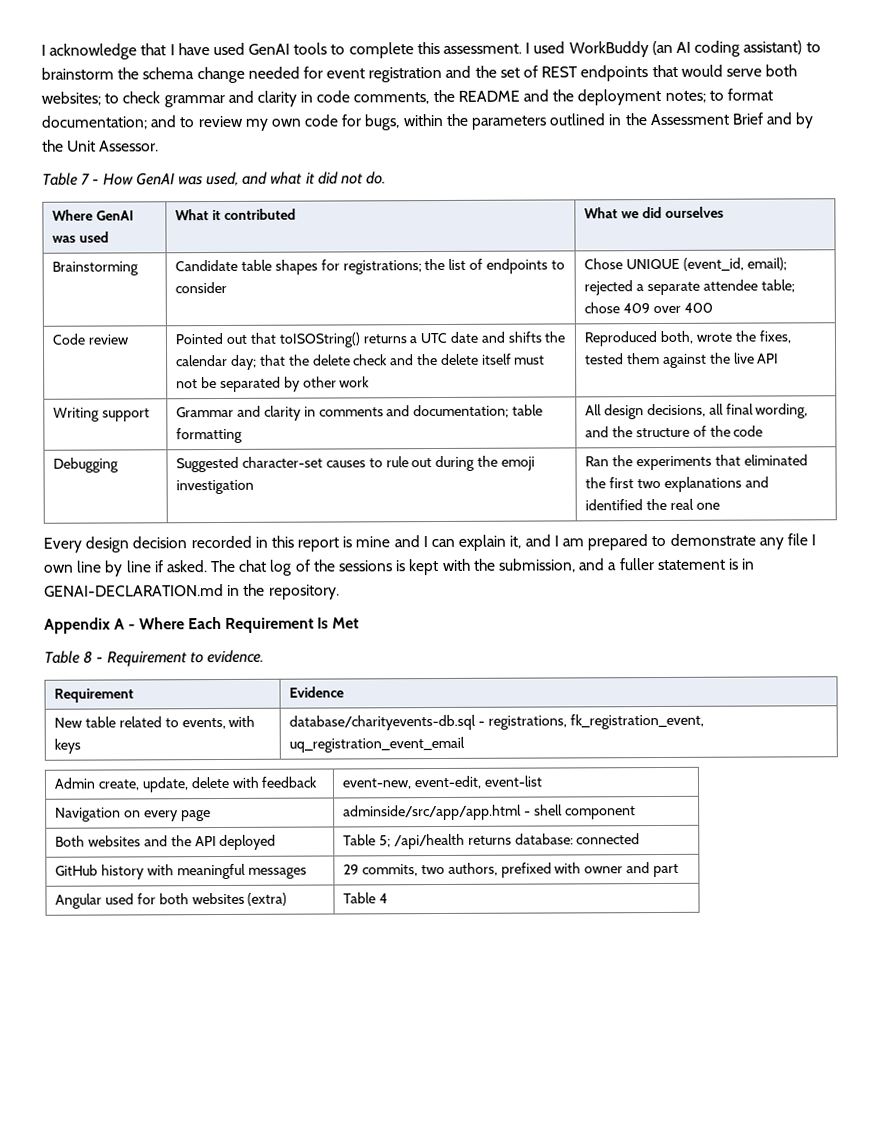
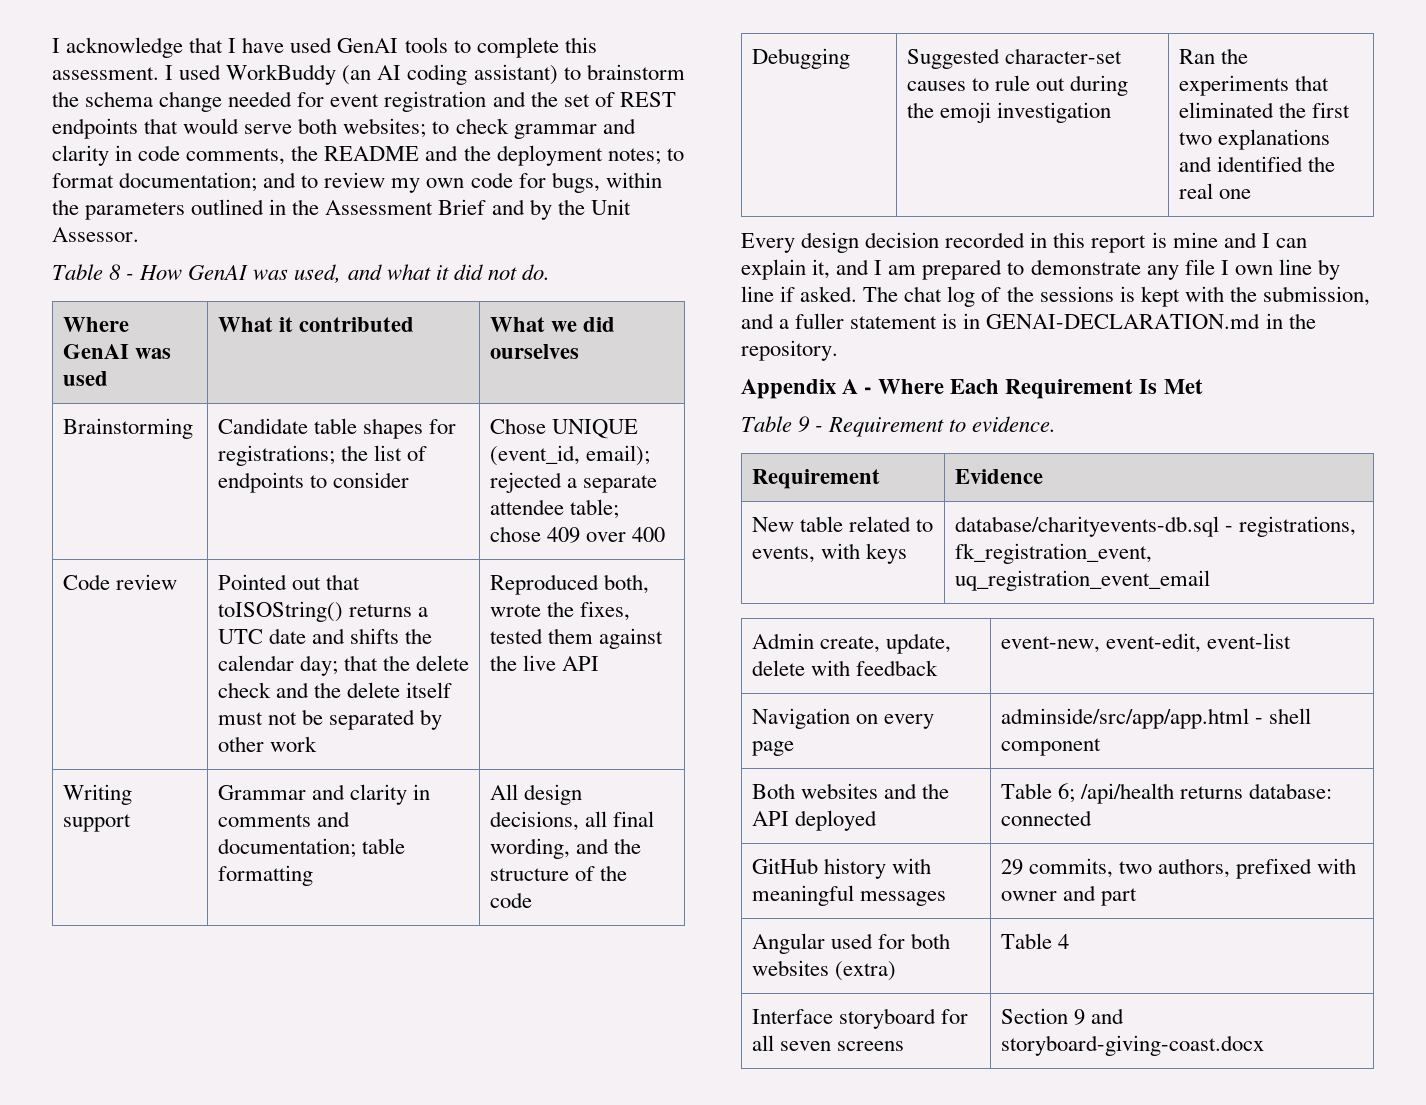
[81,173,92,185] 7 -> [109,264,122,280] 8
[83,650,94,664] 8 -> [798,416,811,432] 9
[379,835,392,848] 5; -> [1057,783,1075,803] 6;
(389, 898) none -> [751,1008,968,1029] [751,1035,904,1051] [1000,1008,1124,1025] [1000,1035,1264,1056] // Interface storyboard for all seven screens | Section 9 and storyboard-giving-coast.docx

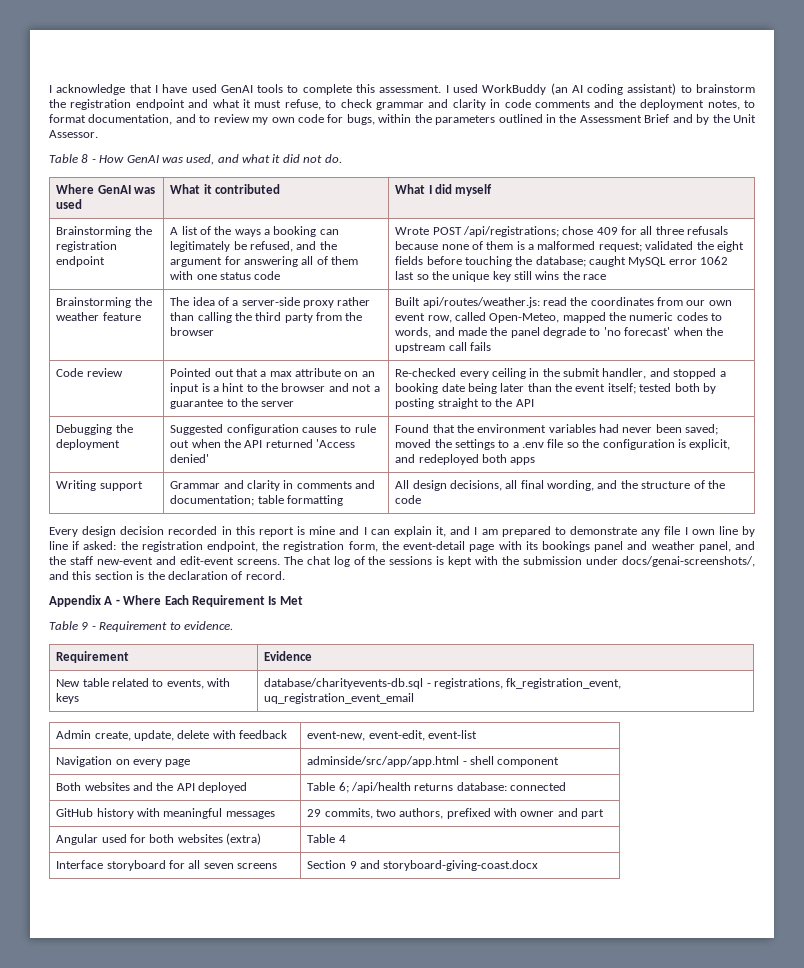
[85,91,676,112] [52,118,427,139] schema change needed for event registration and the set of REST endpoints that would serve both websites; -> [70,99,321,110] registration endpoint and what it must refuse,
[186,145,420,165] comments, the README -> [534,100,590,108] comments
[607,148,661,165] notes; -> [707,100,740,110] notes,
[119,172,258,192] documentation; -> [88,114,173,125] documentation,
[550,317,615,332] [489,344,579,359] [62,418,193,439] [217,418,457,439] [217,445,428,466] [217,472,409,493] [489,418,638,439] [489,445,650,466] [489,472,657,493] [489,499,619,519] [489,526,666,543] we did ourselves // Brainstorming | Candidate table shapes for registrations; the list of endpoints to consider | Chose UNIQUE (event_id, email); rejected a separate attendee table; chose 409 over 400 -> [428,184,493,196] [56,226,152,237] [56,241,118,252] [56,256,106,267] [170,226,339,237] [170,241,337,252] [170,256,359,267] [170,271,281,280] [395,226,729,237] [395,241,744,252] [395,256,729,267] [395,271,607,282] [56,297,152,308] [56,312,141,321] [170,297,371,308] [170,312,363,323] [170,327,215,336] [395,297,732,308] [395,312,723,323] [395,327,723,338] [395,342,491,353] I did myself // Brainstorming the registration endpoint | A list of the ways a booking can legitimately be refused, and the argument for answering all of them with one status code | Wrote POST /api/registrations; chose 409 for all three refusals because none of them is a malformed request; validated the eight fields before touching the database; caught MySQL error 1062 last so the unique key still wins the race // Brainstorming the weather feature | The idea of a server-side proxy rather than calling the third party from the browser | Built api/routes/weather.js: read the coordinates from our own event row, called Open-Meteo, mapped the numeric codes to words, and made the panel degrade to 'no forecast' when the upstream call fails
[217,601,428,622] [217,628,433,644] [217,655,470,676] [217,682,453,698] [217,709,443,730] [217,736,317,752] [489,574,649,595] [489,601,630,621] [489,628,663,649] [489,655,599,671] toISOString() returns a UTC date and shifts the calendar day; that the delete check and the delete itself must not be separated by other work | Reproduced both, wrote the fixes, tested them against the live API -> [260,368,375,377] [170,383,380,394] [170,398,295,409] [395,368,726,379] [395,383,716,394] [395,398,534,409] [56,424,133,435] [56,439,121,450] [170,424,376,435] [170,439,356,448] [170,454,210,463] [395,424,719,435] [395,439,731,450] [395,454,536,465] a max attribute on an input is a hint to the browser and not a guarantee to the server | Re-checked every ceiling in the submit handler, and stopped a booking date being later than the event itself; tested both by posting straight to the API // Debugging the deployment | Suggested configuration causes to rule out when the API returned 'Access denied' | Found that the environment variables had never been saved; moved the settings to a .env file so the configuration is explicit, and redeployed both apps
[751,48,850,69] [906,48,1122,69] [906,75,1129,96] [906,102,1111,123] [1178,48,1248,64] [1178,75,1329,96] [1178,102,1350,118] [1178,129,1330,150] [1178,156,1335,172] [1178,183,1251,199] // Debugging | Suggested character-set causes to rule out during the emoji investigation | Ran the experiments that eliminated the first two explanations and identified the real one -> (422, 499) none
[800,286,858,302] asked. -> [83,541,756,552] [49,556,280,565] asked: the registration endpoint, the registration form, the event-detail page with its bookings panel and weather panel, and the staff new-event and edit-event screens.
[1262,286,1370,306] [741,313,1316,329] [741,340,838,361] submission, and a fuller statement is in GENAI-DECLARATION.md in the repository. -> [523,556,756,567] [49,571,285,580] submission under docs/genai-screenshots/, and this section is the declaration of record.

